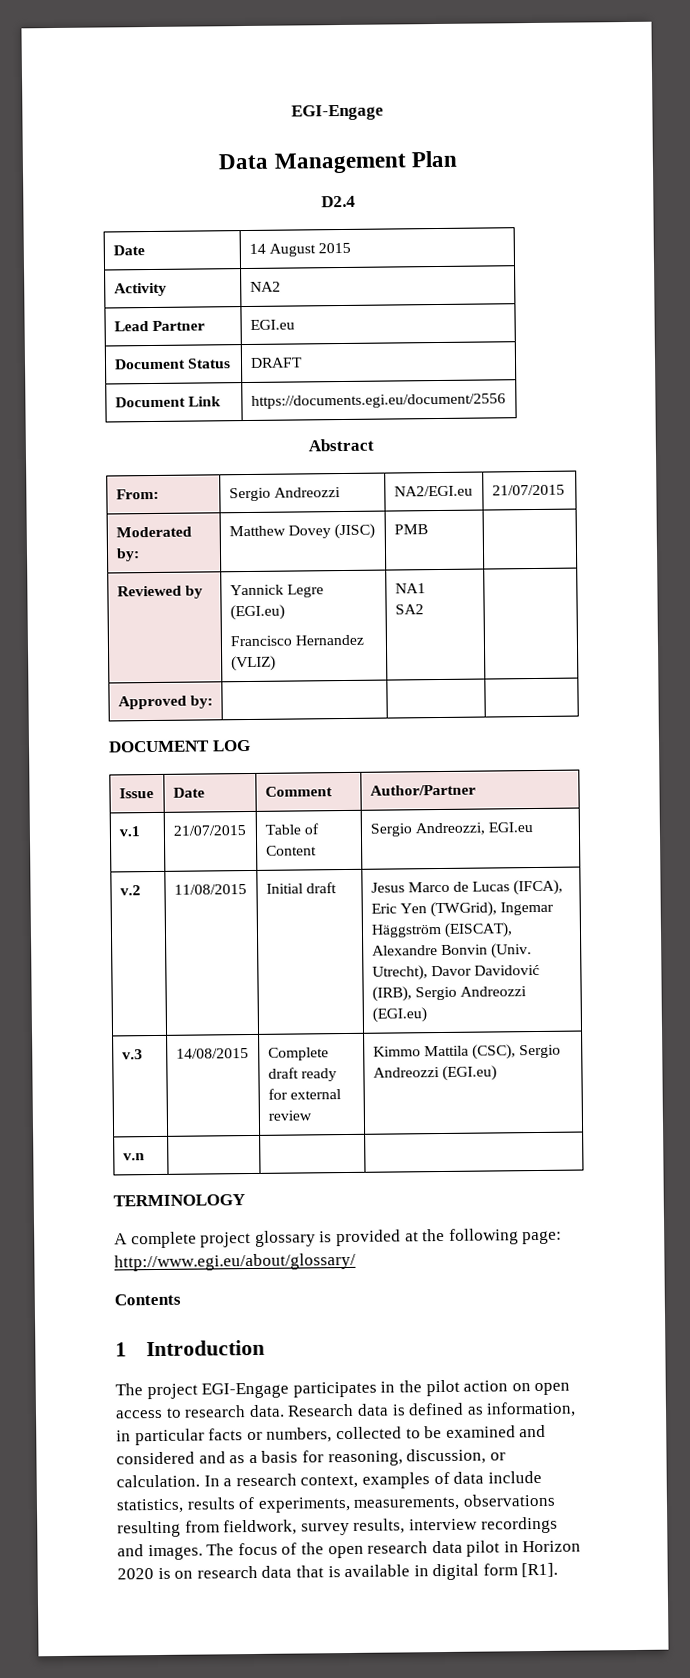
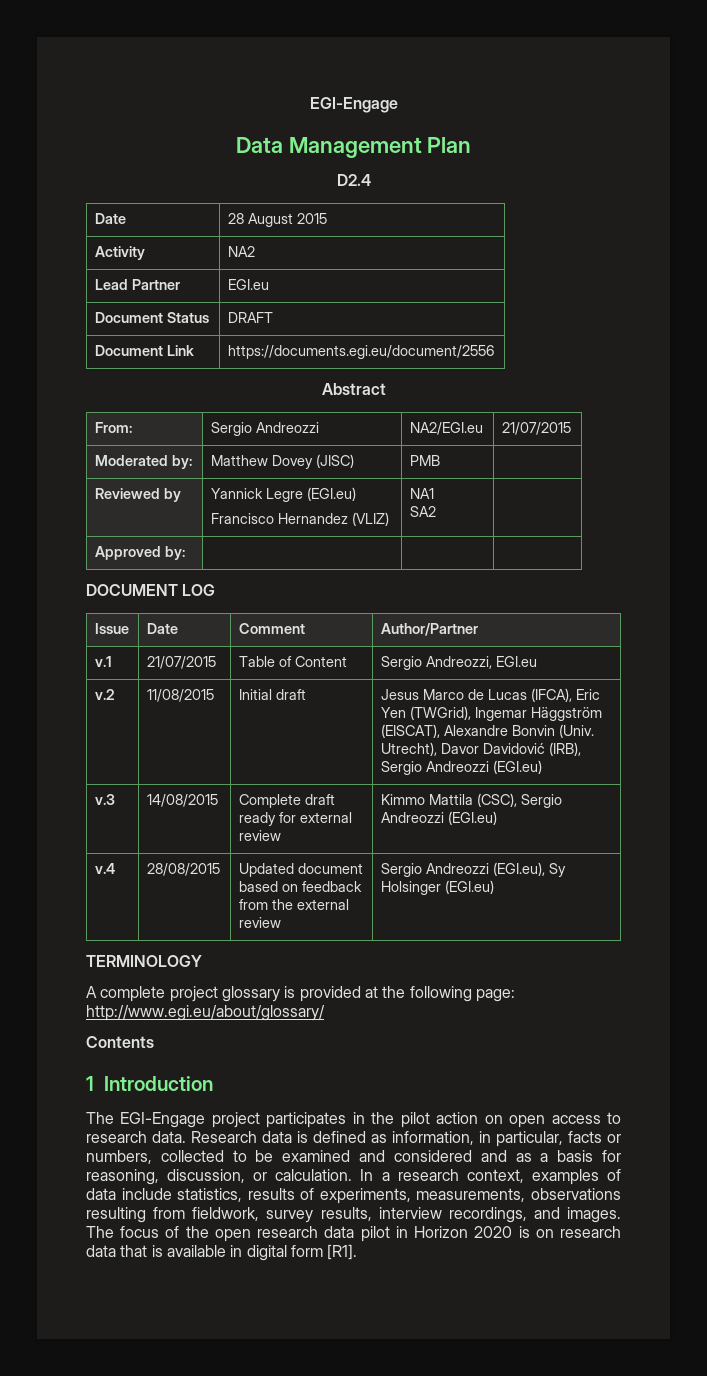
[248,243,266,254] 14 -> [227,213,244,224] 28
[122,1153,145,1161] v.n | | | -> [94,863,115,874] [146,863,220,876] [238,863,363,877] [238,881,362,892] [238,899,349,910] [238,917,281,928] [380,862,566,877] [380,880,494,895] v.4 | 28/08/2015 | Updated document based on feedback from the external review | Sergio Andreozzi (EGI.eu), Sy Holsinger (EGI.eu)
[146,1382,290,1400] project EGI-Engage -> [120,1112,260,1128] EGI-Engage project
[134,1428,205,1446] particular -> [496,1131,563,1147] particular,
[480,1516,558,1534] recordings -> [448,1207,527,1223] recordings,

